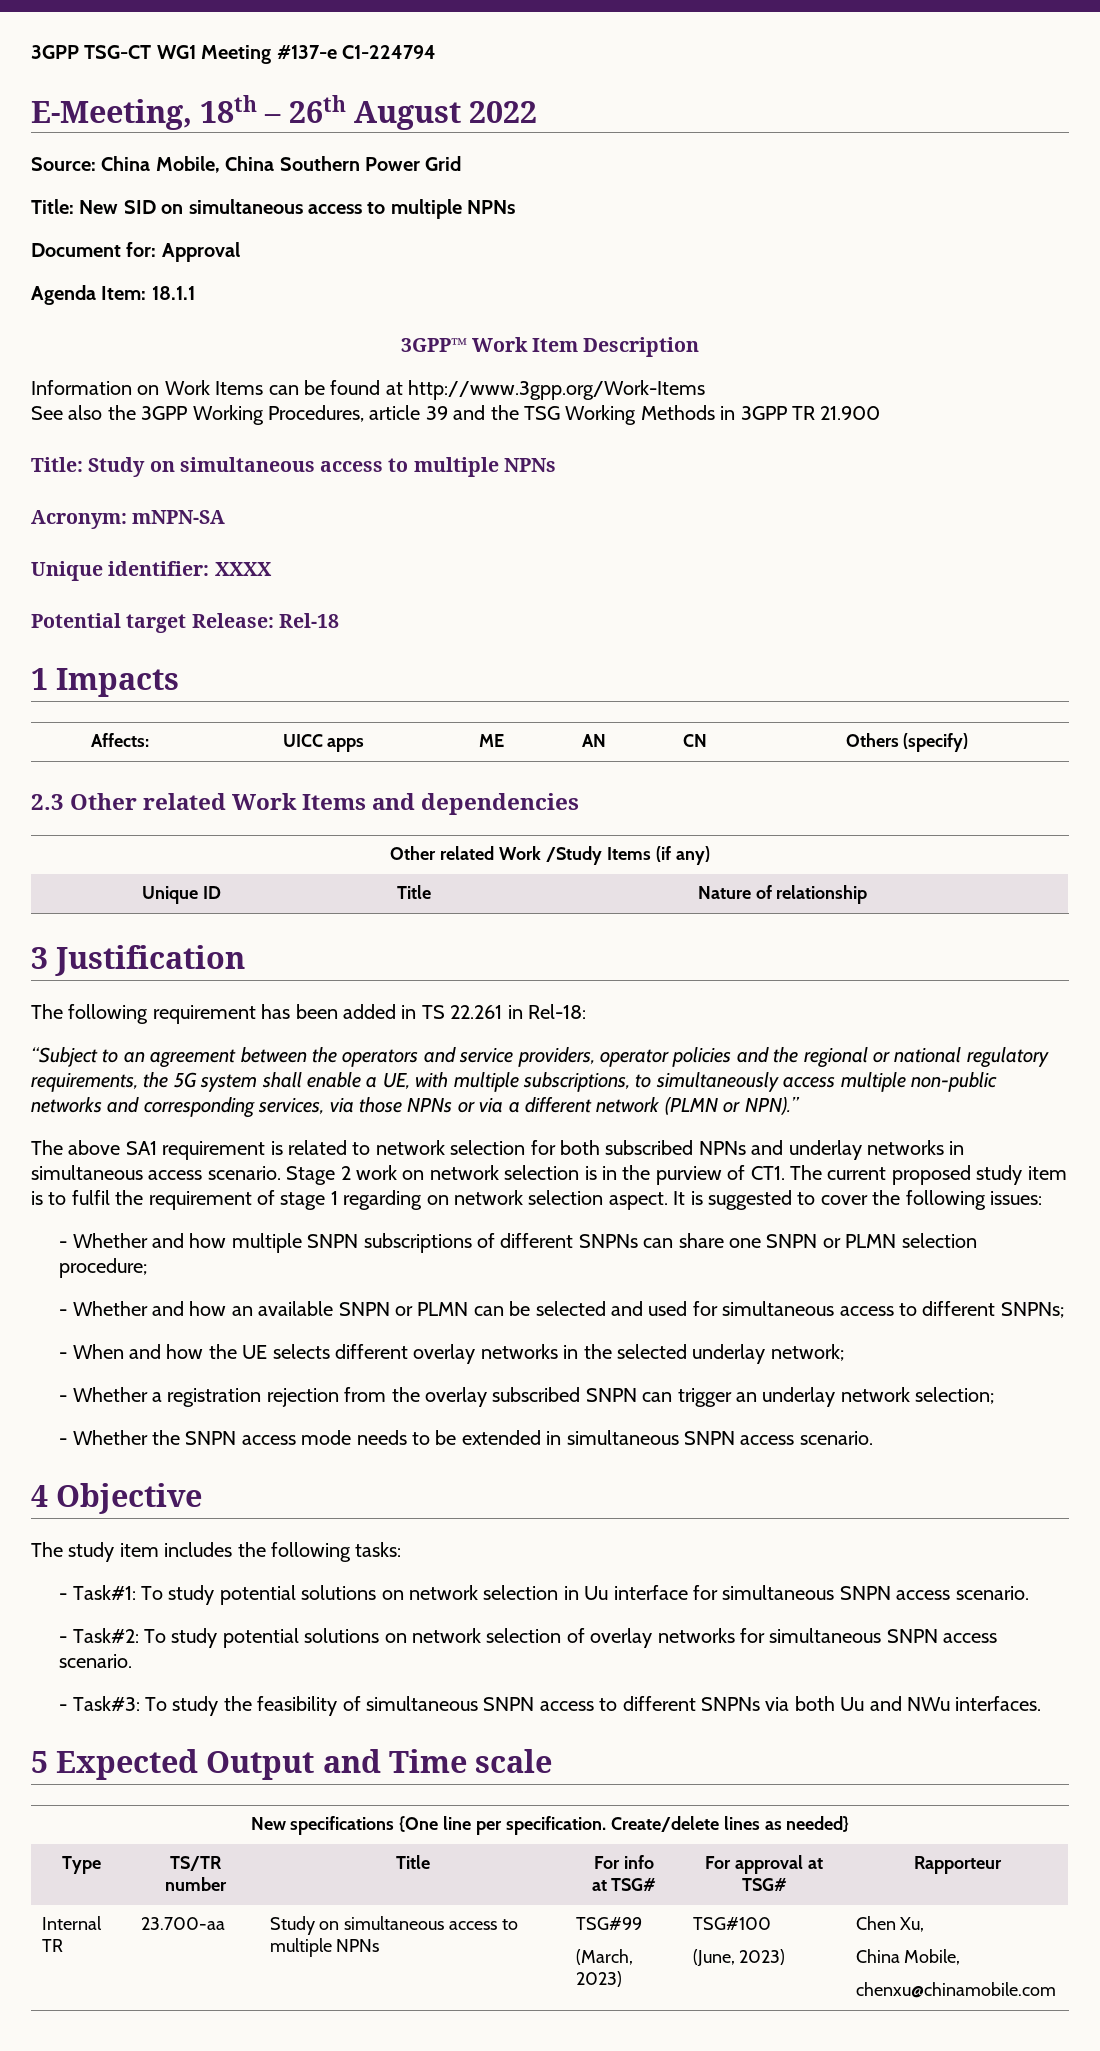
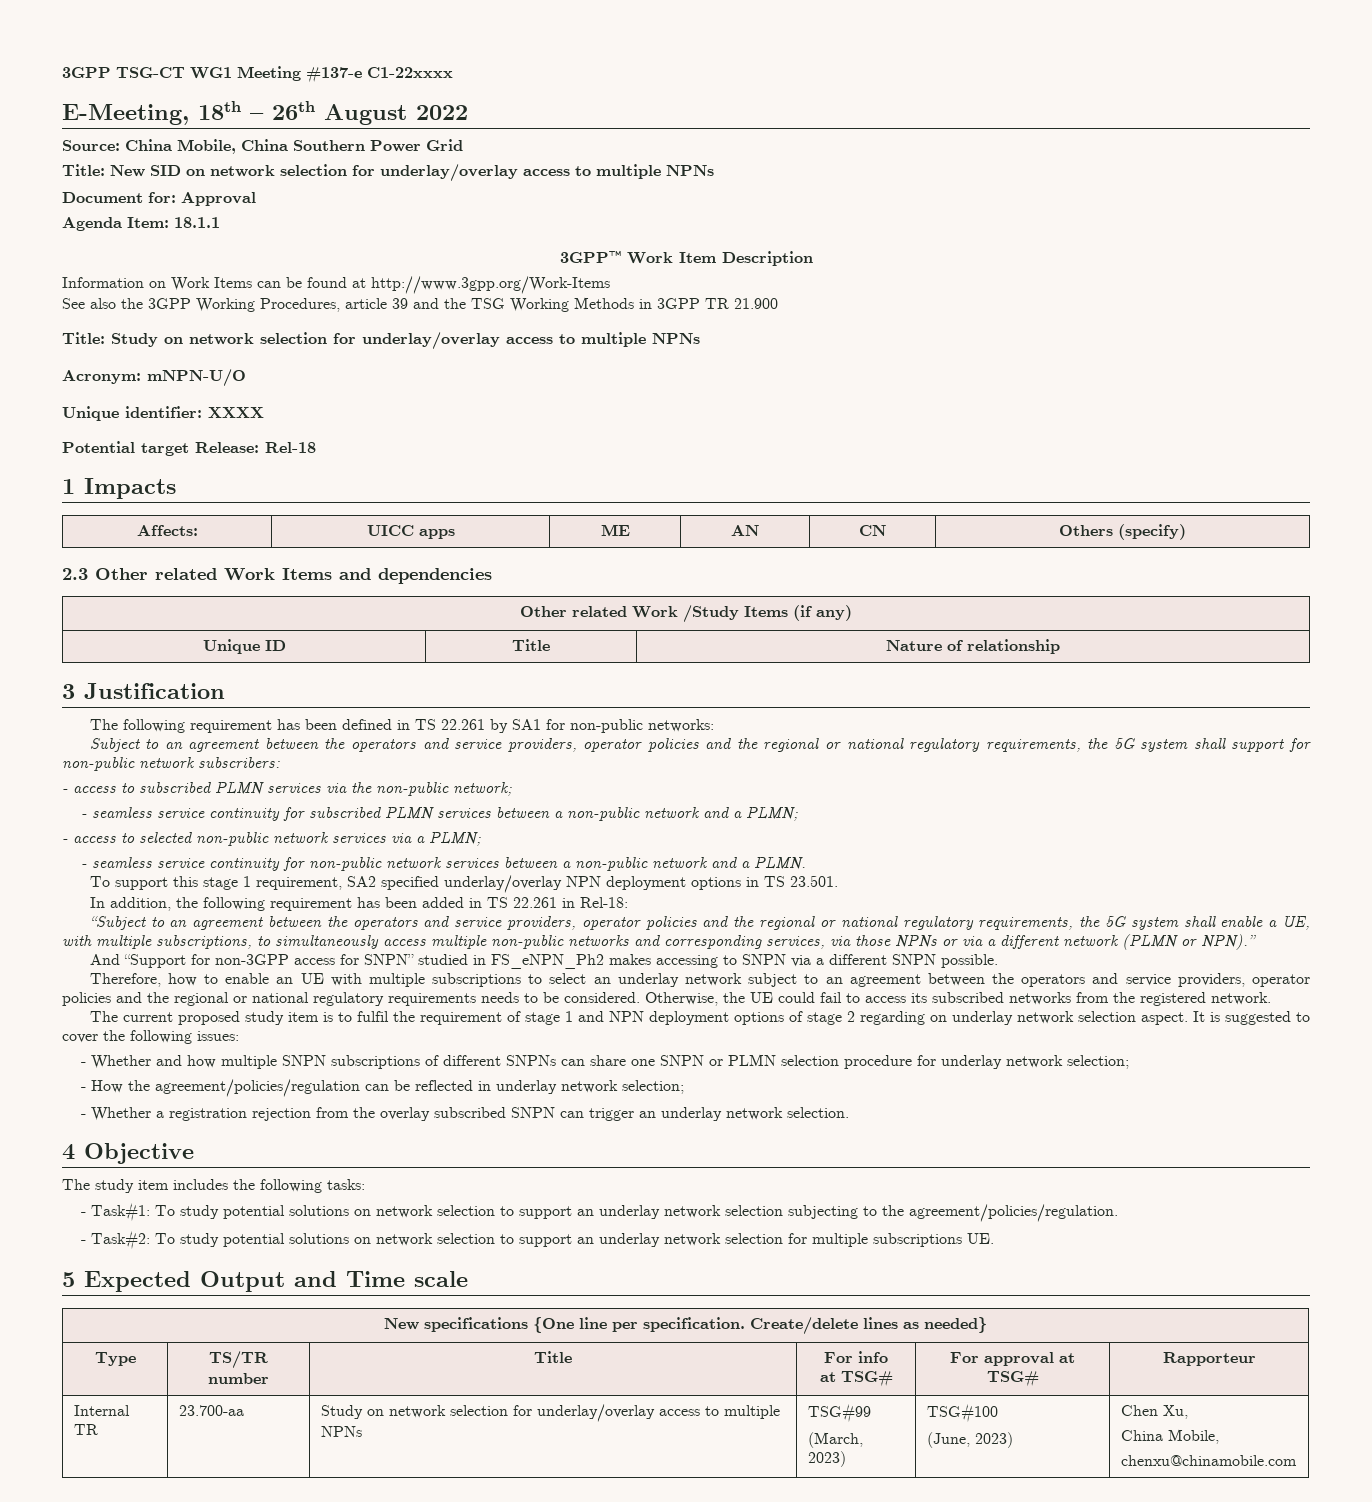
[342,45,436,59] C1-224794 -> [367,67,453,78] C1-22xxxx
[188,199,303,214] simultaneous -> [210,164,518,182] network selection for underlay/overlay
[179,457,315,472] simultaneous -> [189,332,500,350] network selection for underlay/overlay
[132,510,226,524] mNPN-SA -> [147,369,246,387] mNPN-U/O
(338, 1011) none -> [341,719,714,733] [89,738,1311,752] [62,757,280,771] [62,781,512,796] [80,806,798,821] [62,831,481,846] [80,856,806,871] [89,875,838,893] [89,897,417,911] defined in TS 22.261 by SA1 for non-public networks: // Subject to an agreement between the operators and service providers, operator policies and the regional or national regulatory requirements, the 5G system shall support for non-public network subscribers: // - access to subscribed PLMN services via the non-public network; // - seamless service continuity for subscribed PLMN services between a non-public network and a PLMN; // - access to selected non-public network services via a PLMN; // - seamless service continuity for non-public network services between a non-public network and a PLMN. // To support this stage 1 requirement, SA2 specified underlay/overlay NPN deployment options in TS 23.501. // In addition, the following requirement has been
[31,1140,965,1160] [31,1165,785,1185] The above SA1 requirement is related to network selection for both subscribed NPNs and underlay networks in simultaneous access scenario. Stage 2 work on network selection is in the purview of CT1. -> [89,954,998,969] [89,973,1311,987] [62,992,1271,1006] And “Support for non-3GPP access for SNPN” studied in FS_eNPN_Ph2 makes accessing to SNPN via a different SNPN possible. // Therefore, how to enable an UE with multiple subscriptions to select an underlay network subject to an agreement between the operators and service providers, operator policies and the regional or national regulatory requirements needs to be considered. Otherwise, the UE could fail to access its subscribed networks from the registered network. //
(338, 1198) none -> [577,1011,855,1025] and NPN deployment options of stage 2
(449, 1200) none -> [951,1011,1013,1025] underlay
[59,1258,148,1278] [59,1301,1064,1318] [59,1344,844,1364] procedure; // - Whether and how an available SNPN or PLMN can be selected and used for simultaneous access to different SNPNs; // - When and how the UE selects different overlay networks in the selected underlay network; -> [843,1055,1129,1069] [80,1079,684,1097] procedure for underlay network selection; // - How the agreement/policies/regulation can be reflected in underlay network selection;
[915,1387,995,1404] [59,1430,873,1445] selection; // - Whether the SNPN access mode needs to be extended in simultaneous SNPN access scenario. -> [786,1107,849,1118] selection.
[563,1585,1029,1600] in Uu interface for simultaneous SNPN access scenario. -> [499,1204,1118,1222] to support an underlay network selection subjecting to the agreement/policies/regulation.
[566,1628,998,1648] [59,1654,133,1668] [59,1696,1042,1716] of overlay networks for simultaneous SNPN access scenario. // - Task#3: To study the feasibility of simultaneous SNPN access to different SNPNs via both Uu and NWu interfaces. -> [499,1233,994,1247] to support an underlay network selection for multiple subscriptions UE.
[344,1916,445,1930] simultaneous -> [388,1404,655,1422] network selection for underlay/overlay

